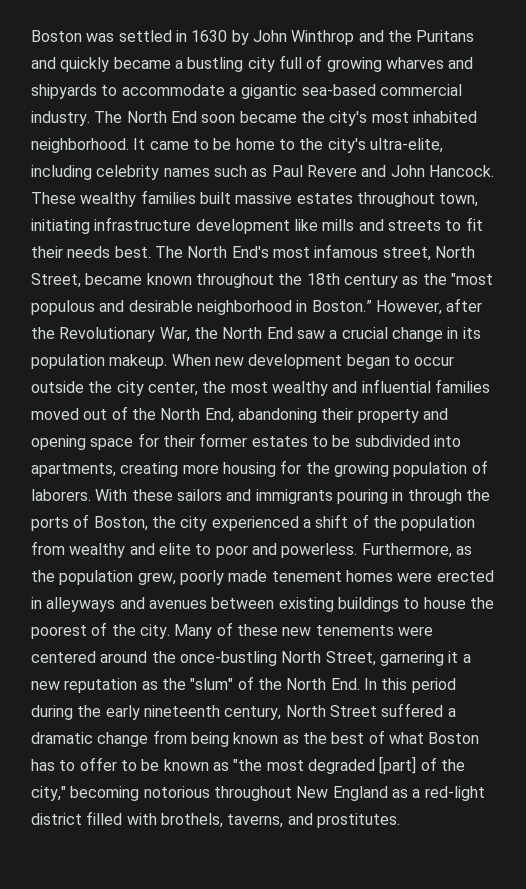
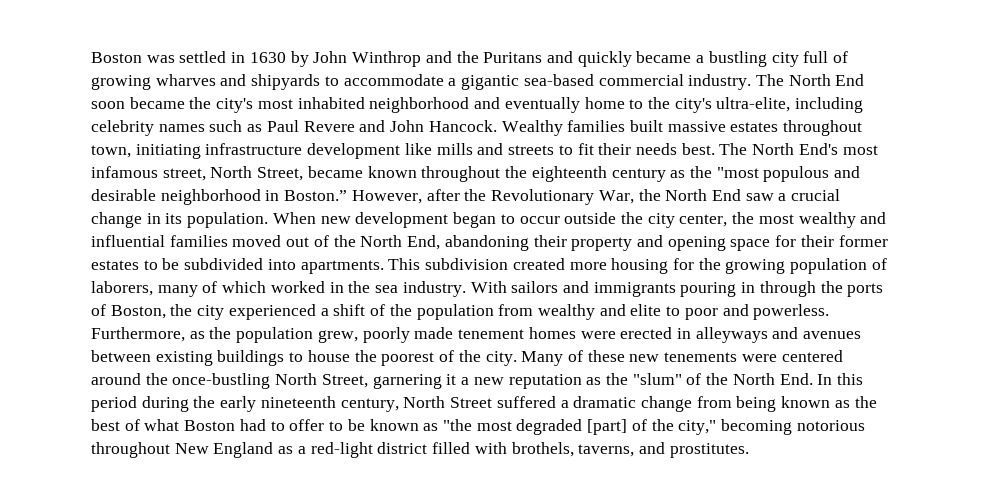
[31,138,232,153] neighborhood. It came to be -> [369,97,580,113] neighborhood and eventually
[31,192,137,207] These wealthy -> [501,120,563,136] Wealthy
[306,273,340,285] 18th -> [531,166,607,182] eighteenth
[31,354,168,369] population makeup. -> [187,212,269,228] population.
[31,462,179,477] apartments, creating -> [300,258,565,274] apartments. This subdivision created
[31,489,173,501] laborers. With these -> [91,281,507,297] laborers, many of which worked in the sea industry. With
[31,759,55,771] has -> [239,419,266,431] had

